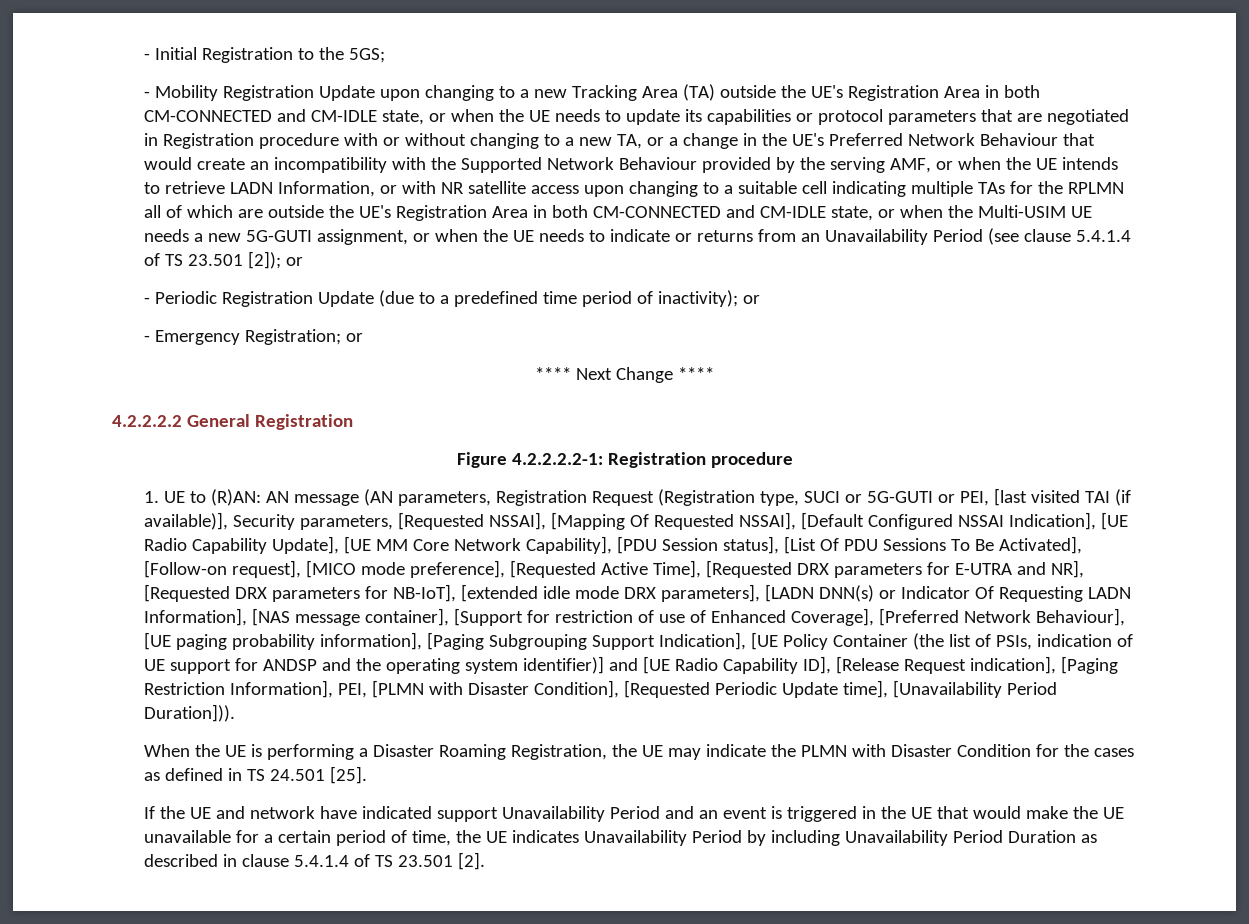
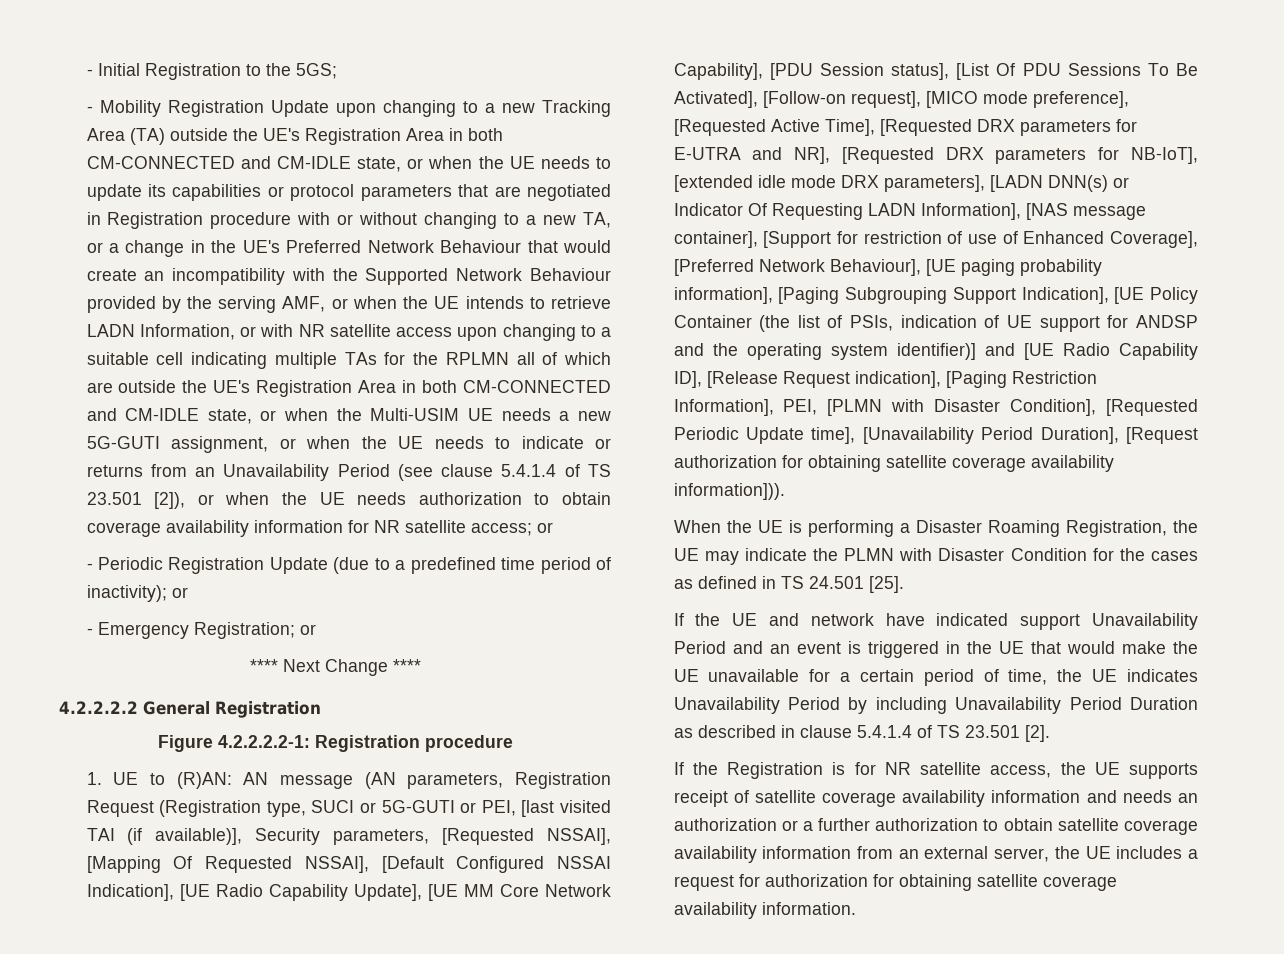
[247,251,281,269] [2]); -> [154,492,611,509] [86,520,532,537] [2]), or when the UE needs authorization to obtain coverage availability information for NR satellite access;
[143,704,235,722] Duration])). -> [1040,427,1198,444] [673,455,1114,472] [673,483,785,500] Duration], [Request authorization for obtaining satellite coverage availability information])).
(485, 861) none -> [673,762,1198,779] [673,790,1198,807] [673,818,1198,835] [673,846,1198,863] [673,874,1117,891] [673,902,856,919] // If the Registration is for NR satellite access, the UE supports receipt of satellite coverage availability information and needs an authorization or a further authorization to obtain satellite coverage availability information from an external server, the UE includes a request for authorization for obtaining satellite coverage availability information.

